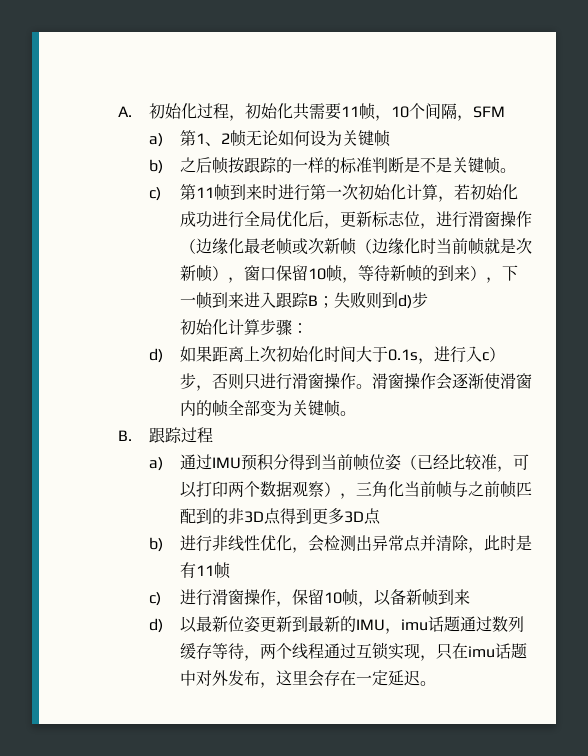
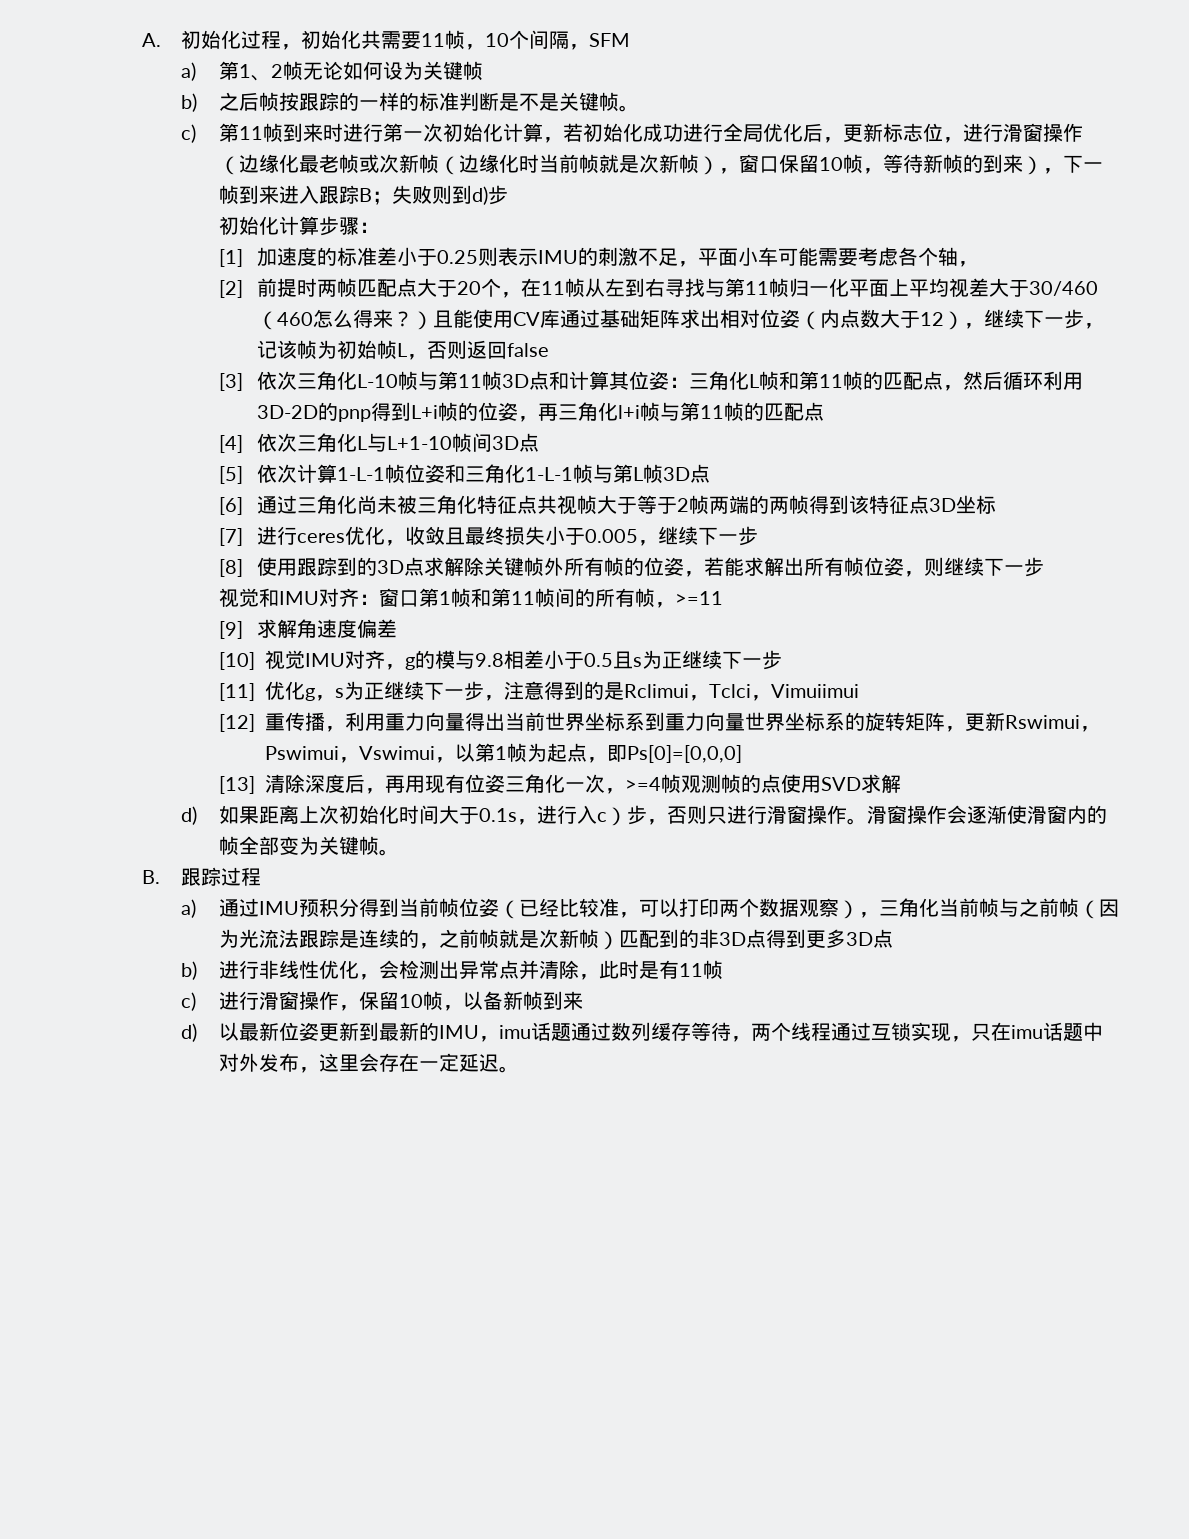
(309, 328) none -> [218,247,979,267] [218,278,1099,298] [257,309,1105,330] [257,340,550,360] [218,371,1084,391] [257,402,825,422] [218,433,540,453] [218,464,711,484] [218,495,997,515] [218,526,759,546] [218,557,1045,577] [218,588,723,608] [218,619,398,639] [218,650,782,670] [218,681,859,701] [218,712,1100,732] [264,743,742,763] [218,774,901,794] // [1]加速度的标准差小于0.25则表示IMU的刺激不足，平面小车可能需要考虑各个轴， // [2]前提时两帧匹配点大于20个，在11帧从左到右寻找与第11帧归一化平面上平均视差大于30/460（460怎么得来？）且能使用CV库通过基础矩阵求出相对位姿（内点数大于12），继续下一步，记该帧为初始帧L，否则返回false // [3]依次三角化L-10帧与第11帧3D点和计算其位姿：三角化L帧和第11帧的匹配点，然后循环利用3D-2D的pnp得到L+i帧的位姿，再三角化l+i帧与第11帧的匹配点 // [4]依次三角化L与L+1-10帧间3D点 // [5]依次计算1-L-1帧位姿和三角化1-L-1帧与第L帧3D点 // [6]通过三角化尚未被三角化特征点共视帧大于等于2帧两端的两帧得到该特征点3D坐标 // [7]进行ceres优化，收敛且最终损失小于0.005，继续下一步 // [8]使用跟踪到的3D点求解除关键帧外所有帧的位姿，若能求解出所有帧位姿，则继续下一步 // 视觉和IMU对齐：窗口第1帧和第11帧间的所有帧，>=11 // [9]求解角速度偏差 // [10]视觉IMU对齐，g的模与9.8相差小于0.5且s为正继续下一步 // [11]优化g，s为正继续下一步，注意得到的是Rclimui，Tclci，Vimuiimui // [12]重传播，利用重力向量得出当前世界坐标系到重力向量世界坐标系的旋转矩阵，更新Rswimui，Pswimui，Vswimui，以第1帧为起点，即Ps[0]=[0,0,0] // [13]清除深度后，再用现有位姿三角化一次，>=4帧观测帧的点使用SVD求解
(518, 489) none -> [1078,899,1119,919] [218,929,619,950] （因为光流法跟踪是连续的，之前帧就是次新帧）

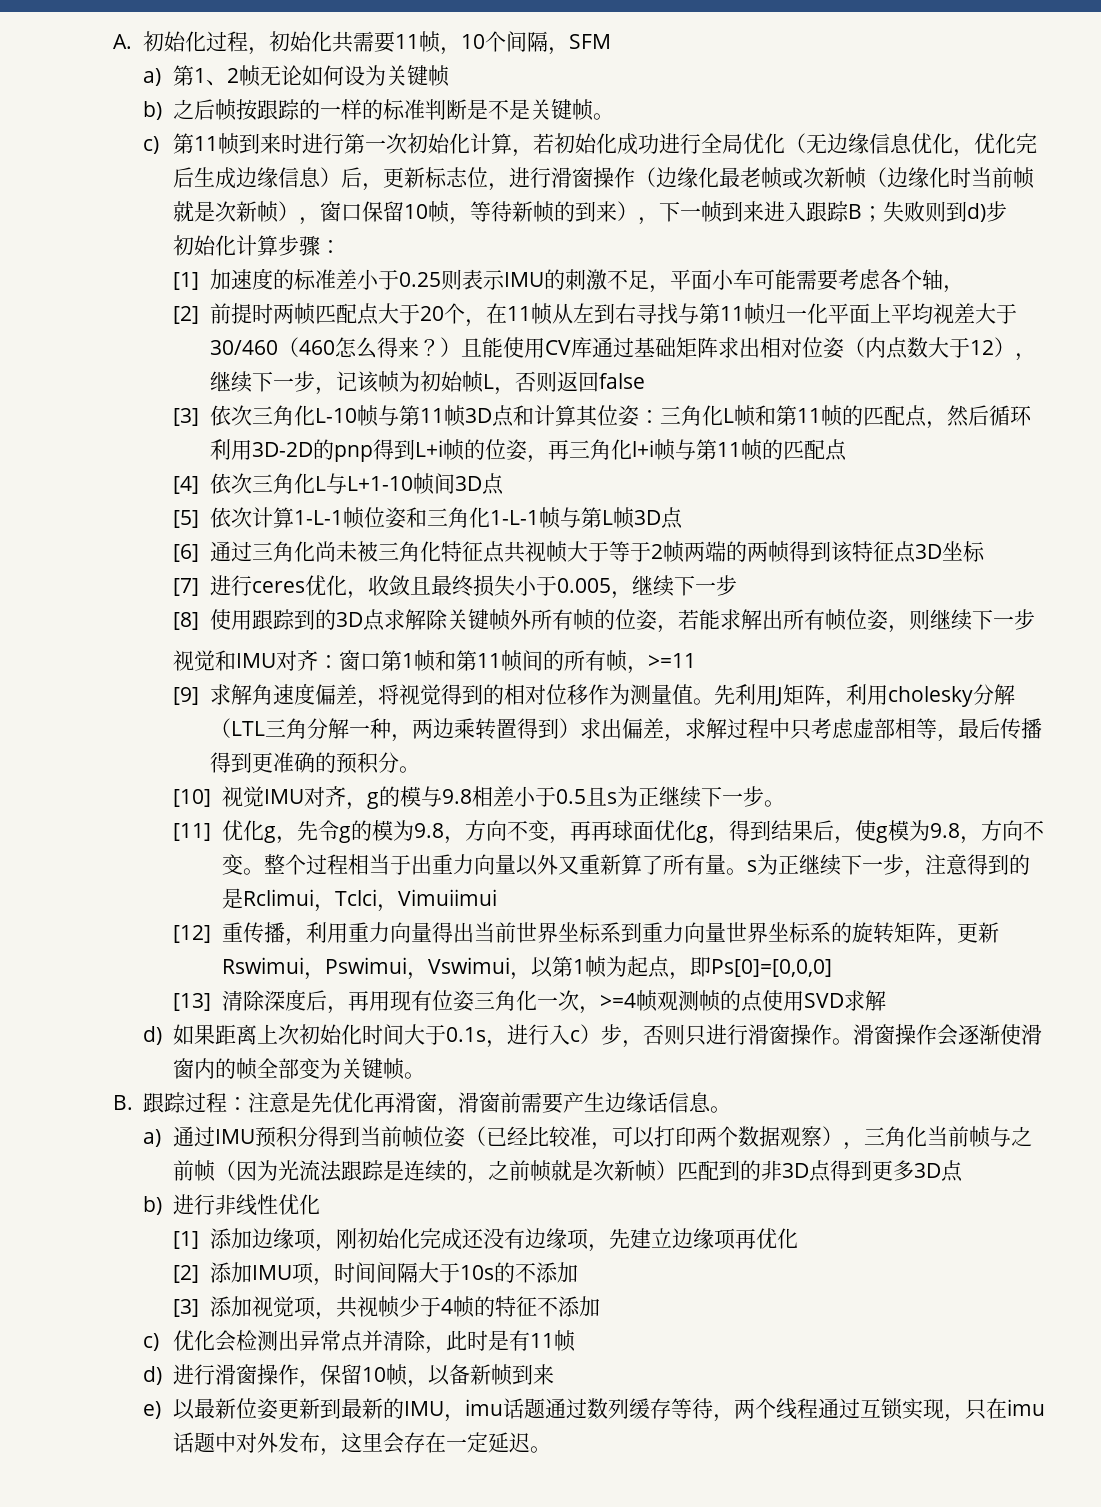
(803, 132) none -> [785,133,1038,157] [173,167,342,189] （无边缘信息优化，优化完后生成边缘信息）
(398, 628) none -> [356,684,1015,708] [209,718,1042,742] [209,752,420,774] ，将视觉得到的相对位移作为测量值。先利用J矩阵，利用cholesky分解（LTL三角分解一种，两边乘转置得到）求出偏差，求解过程中只考虑虚部相等，最后传播得到更准确的预积分。
(782, 660) none -> [763,800,785,807] 。
(335, 698) none -> [296,820,1044,844] [221,854,747,876] 先令g的模为9.8，方向不变，再再球面优化g，得到结果后，使g模为9.8，方向不变。整个过程相当于出重力向量以外又重新算了所有量。
(261, 876) none -> [227,1092,732,1116] ：注意是先优化再滑窗，滑窗前需要产生边缘话信息。
[358,974,379,980] ， -> [173,1228,798,1252] [173,1262,578,1286] [173,1296,600,1320] [142,1330,216,1351] // [1]添加边缘项，刚初始化完成还没有边缘项，先建立边缘项再优化 // [2]添加IMU项，时间间隔大于10s的不添加 // [3]添加视觉项，共视帧少于4帧的特征不添加 // c)优化
[180,992,196,1011] c) -> [142,1366,162,1385] d)
[180,1023,197,1042] d) -> [142,1401,161,1419] e)

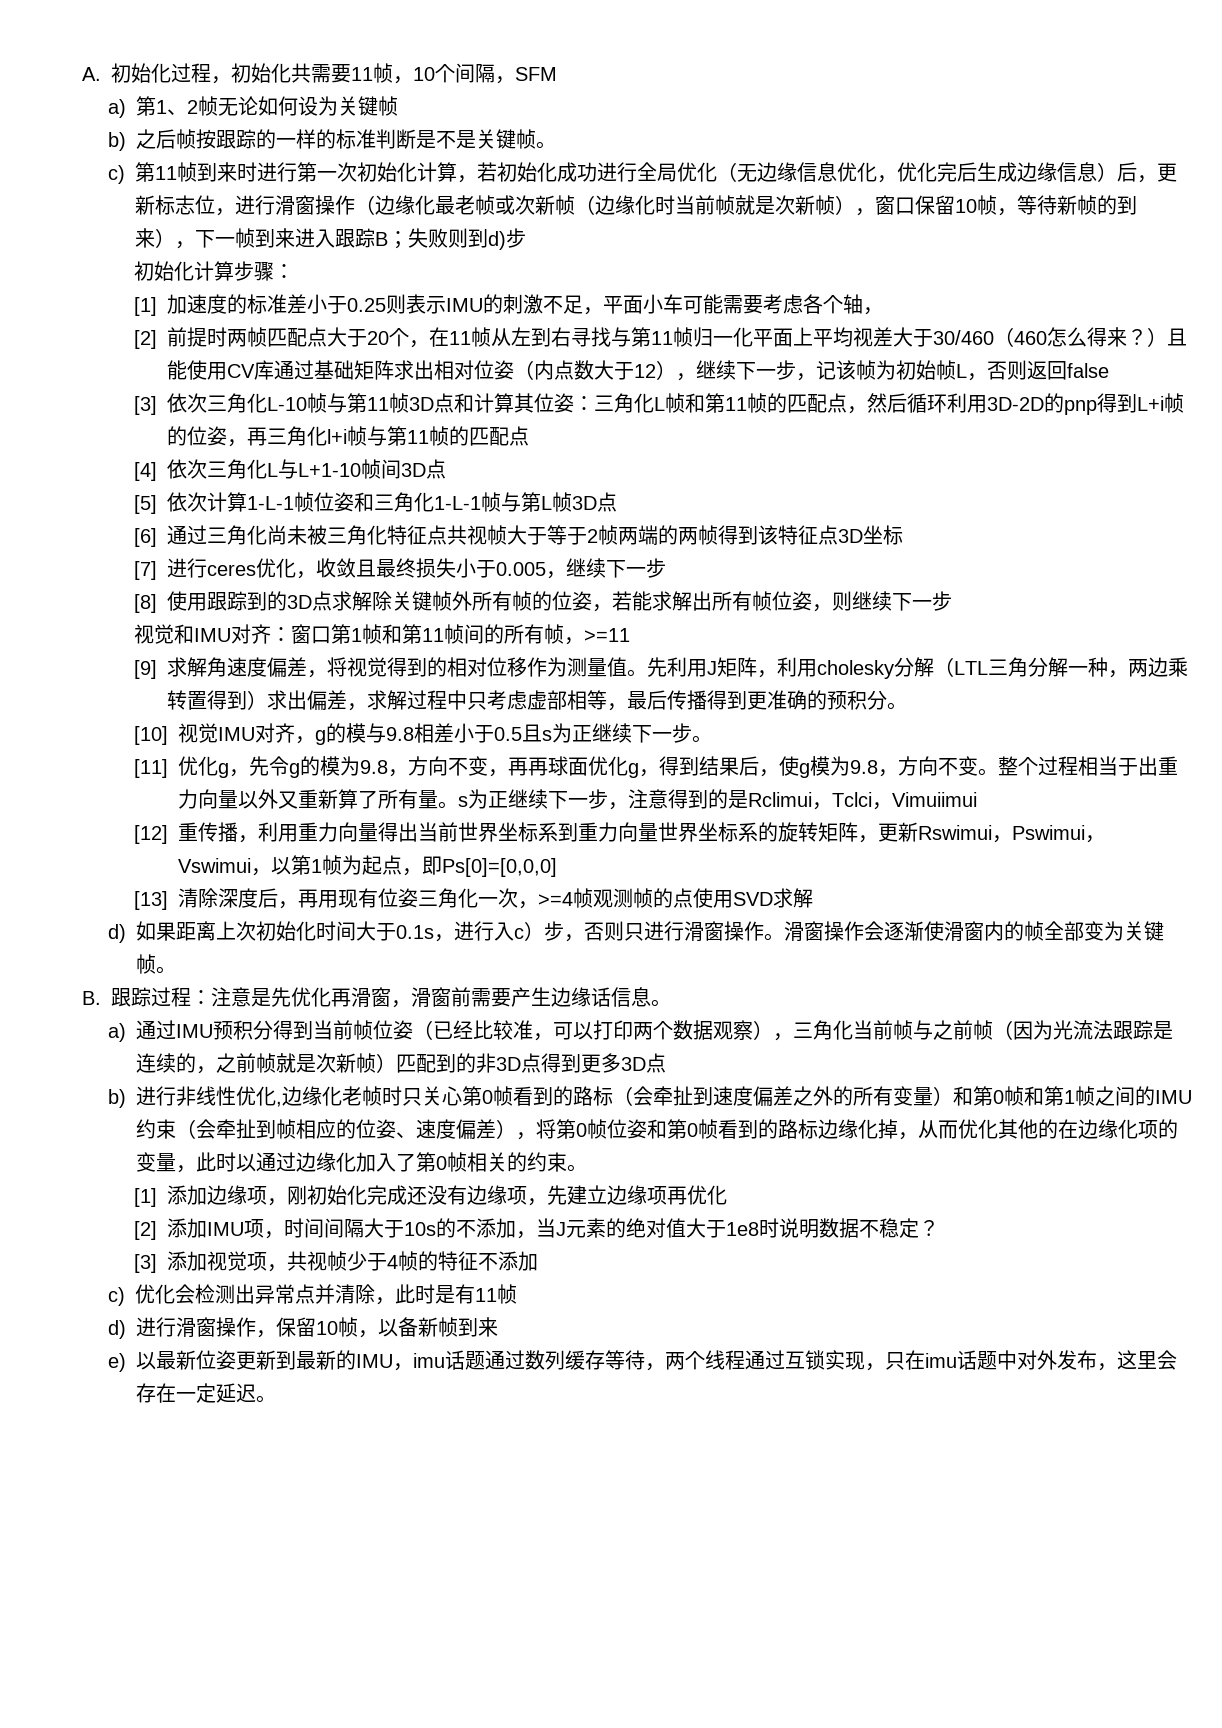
(321, 1204) none -> [276,1086,1193,1107] [136,1119,1179,1140] [136,1152,588,1173] ,边缘化老帧时只关心第0帧看到的路标（会牵扯到速度偏差之外的所有变量）和第0帧和第1帧之间的IMU约束（会牵扯到帧相应的位姿、速度偏差），将第0帧位姿和第0帧看到的路标边缘化掉，从而优化其他的在边缘化项的变量，此时以通过边缘化加入了第0帧相关的约束。
(578, 1272) none -> [516,1218,940,1239] ，当J元素的绝对值大于1e8时说明数据不稳定？

